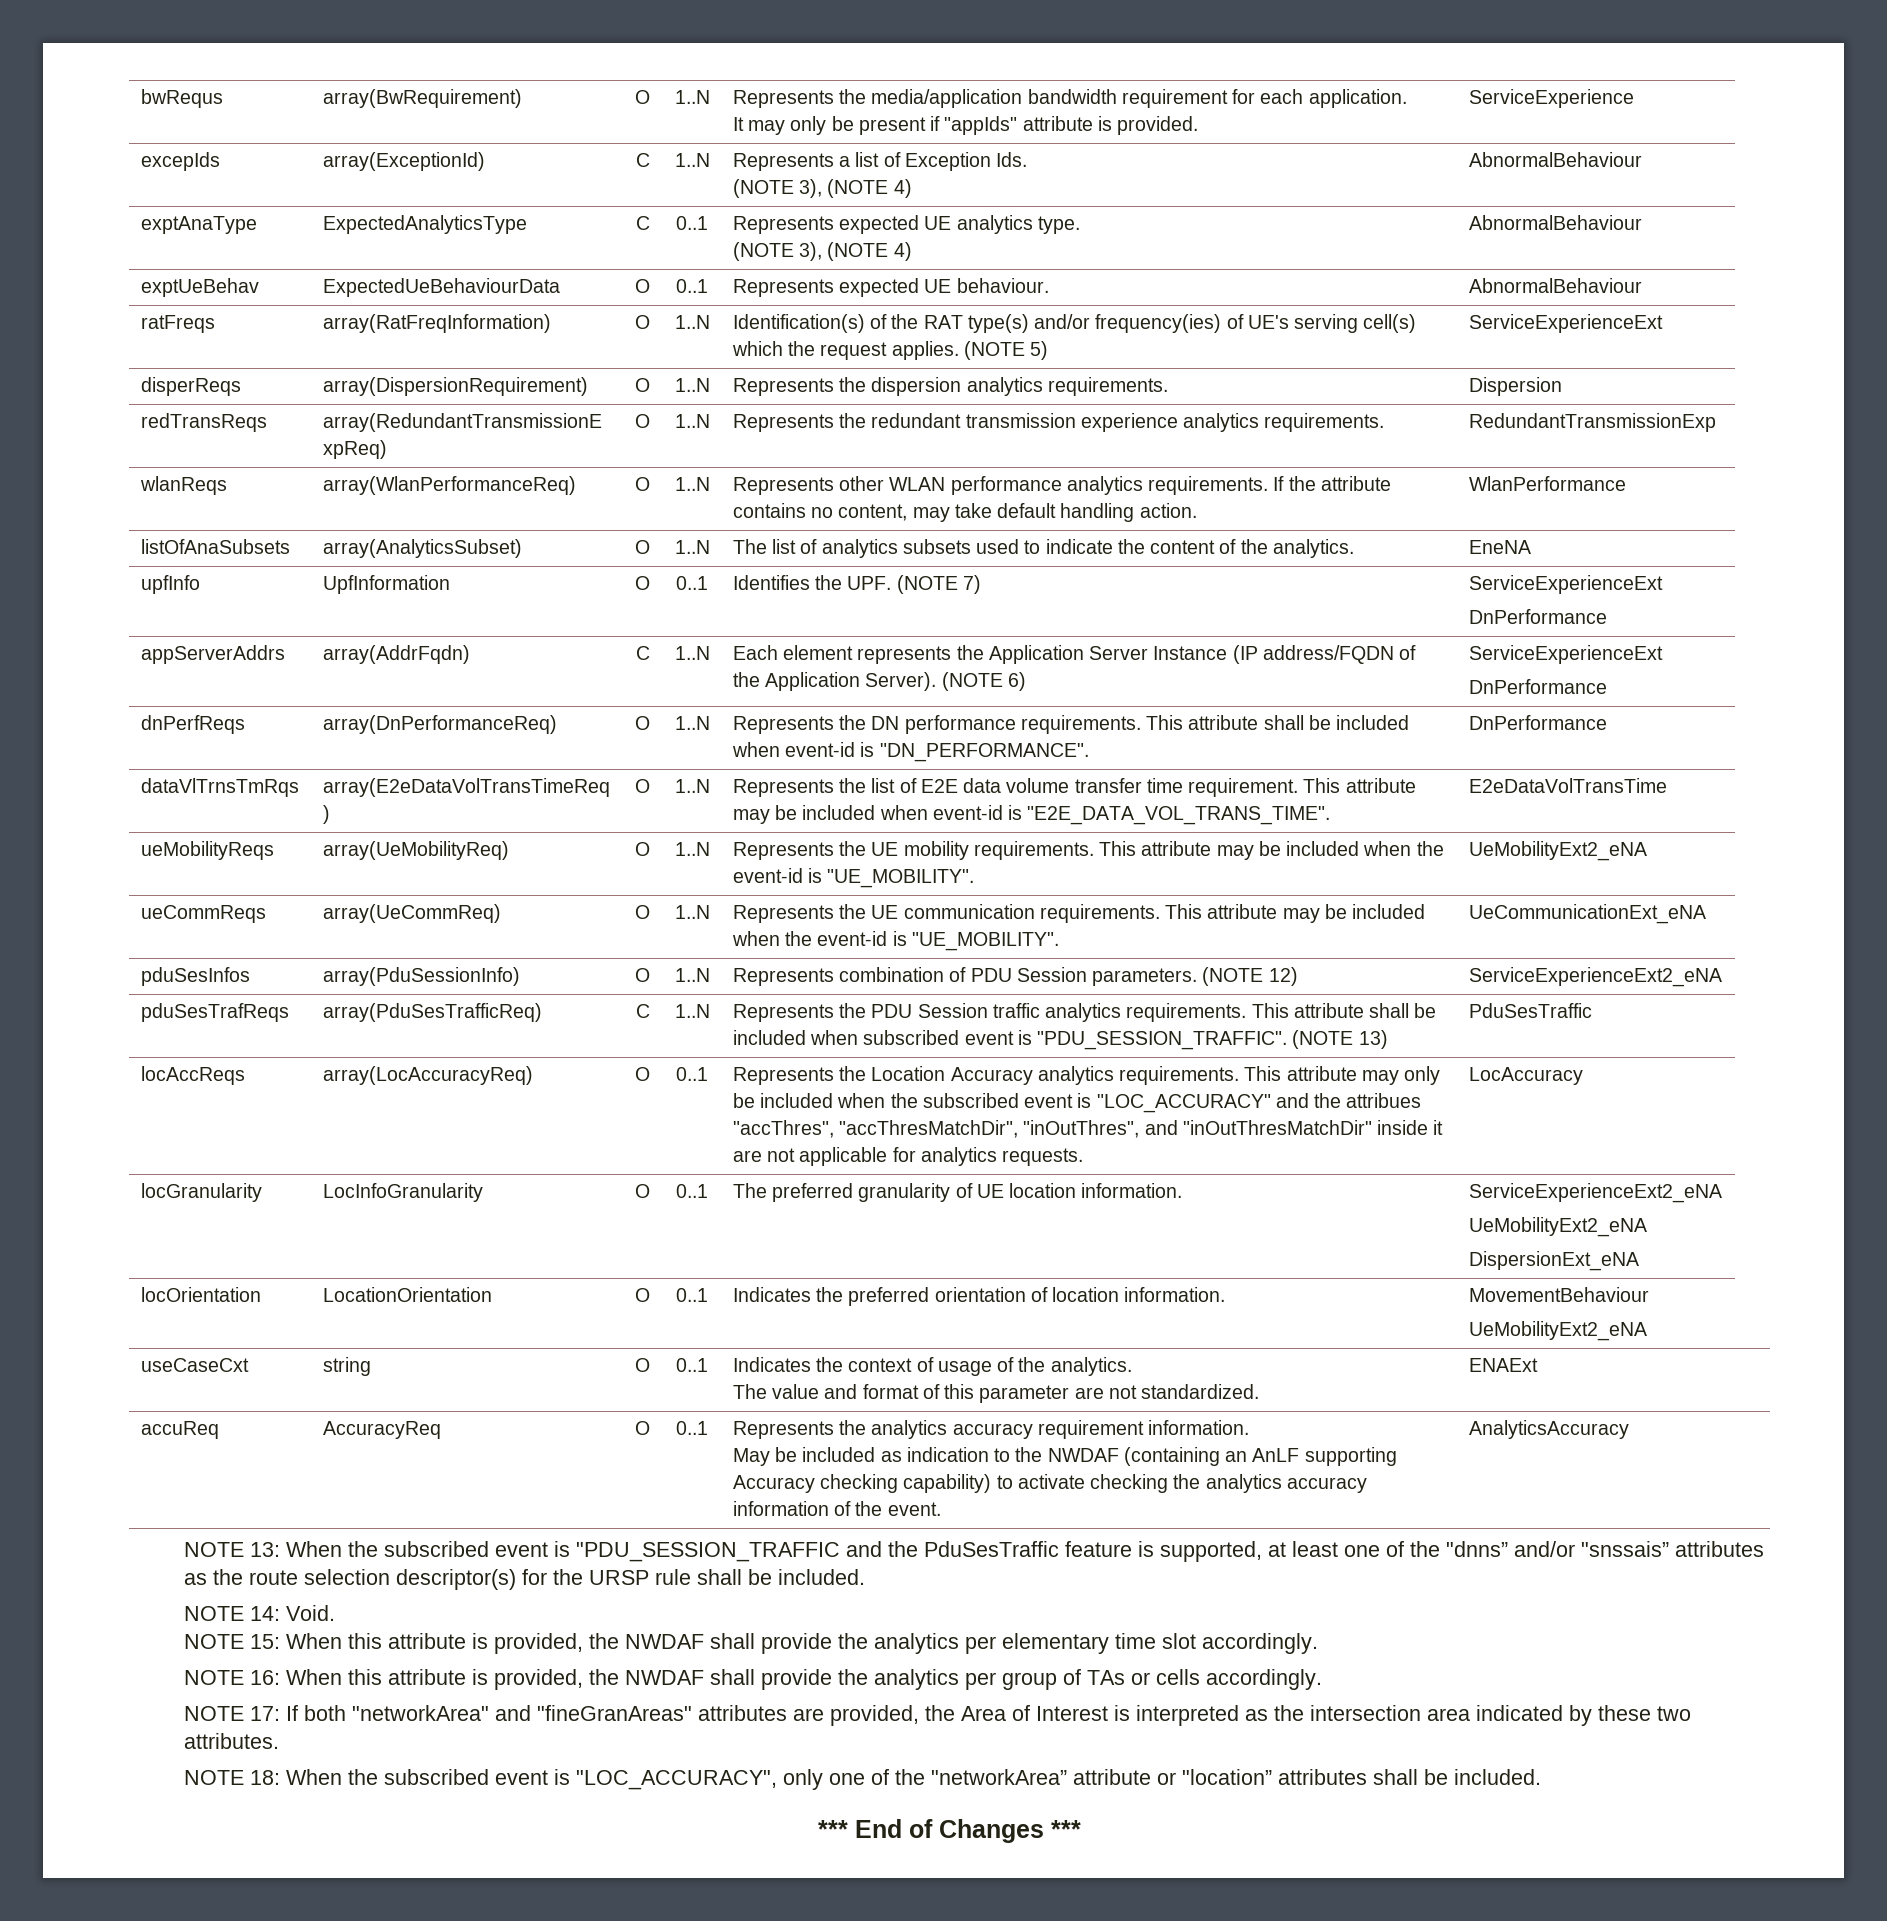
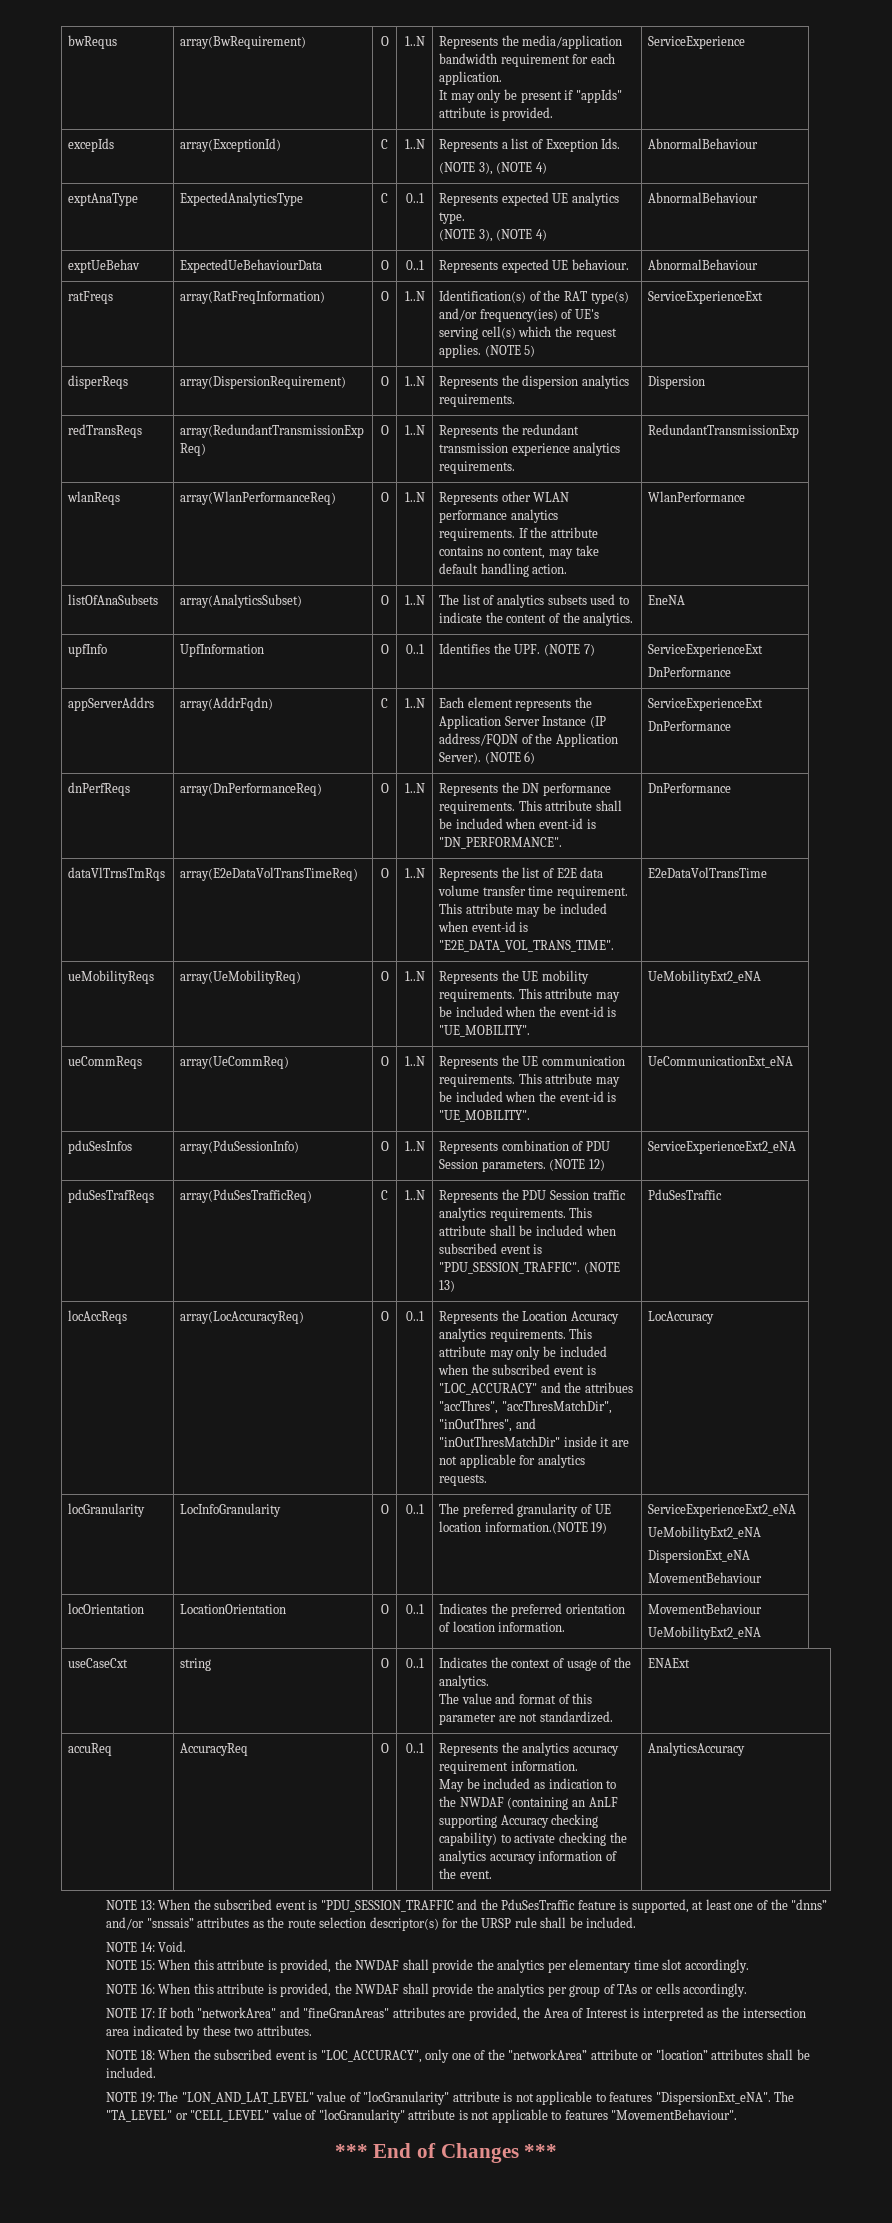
[1081,1183,1183,1198] information. -> [484,1522,608,1534] information.(NOTE 19)
(1639, 1261) none -> [648,1572,763,1583] // MovementBehaviour
(1542, 1777) none -> [106,2091,795,2105] [106,2109,738,2123] // NOTE 19: The "LON_AND_LAT_LEVEL" value of "locGranularity" attribute is not applicable to features "DispersionExt_eNA". The "TA_LEVEL" or "CELL_LEVEL" value of "locGranularity" attribute is not applicable to features "MovementBehaviour".

